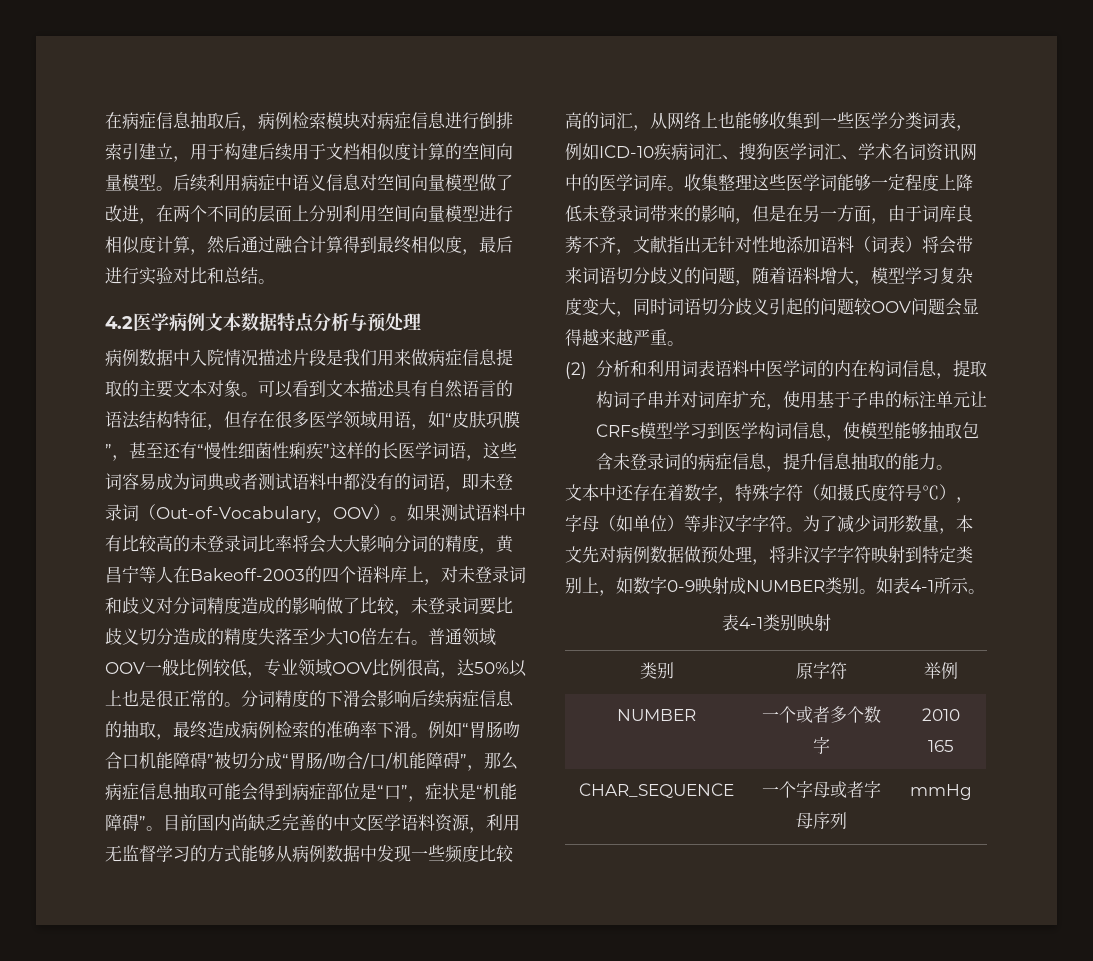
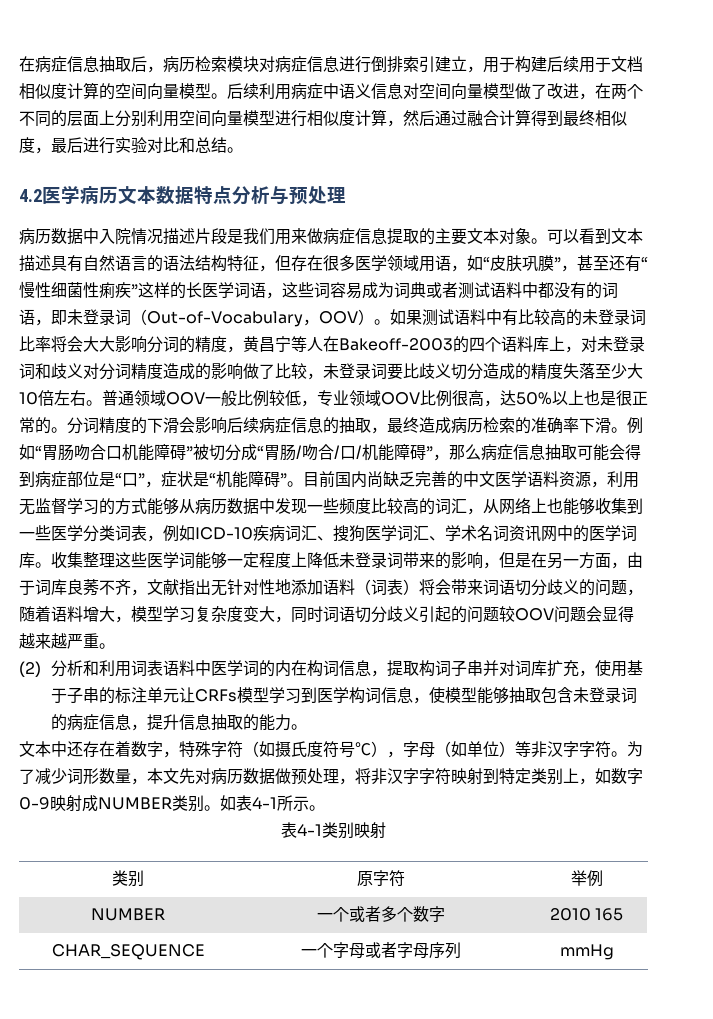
[275,112,292,129] 例 -> [179,57,195,72] 历
[187,313,205,331] 例 -> [99,186,118,204] 历
[122,349,139,366] 例 -> [35,229,51,244] 历
[258,721,275,738] 例 -> [467,418,483,433] 历
[309,845,326,862] 例 -> [211,499,227,514] 历
[633,546,650,563] 例 -> [227,769,243,784] 历

